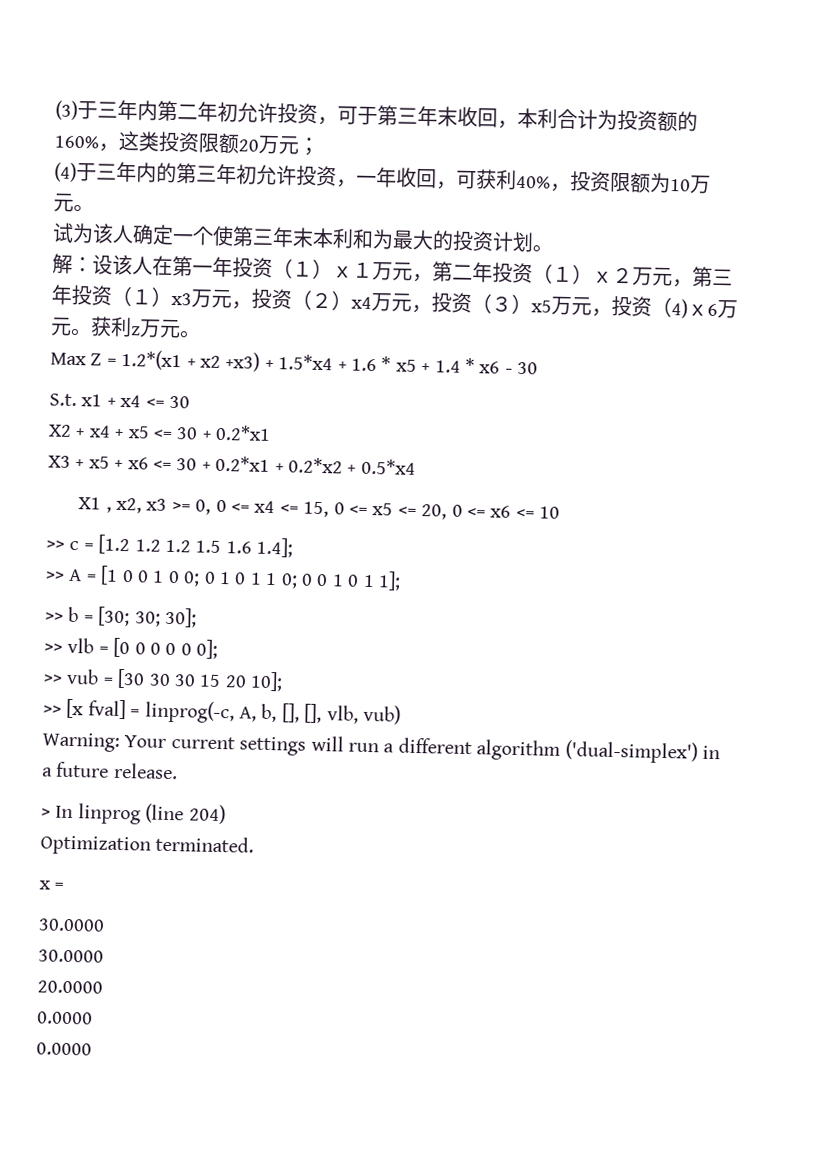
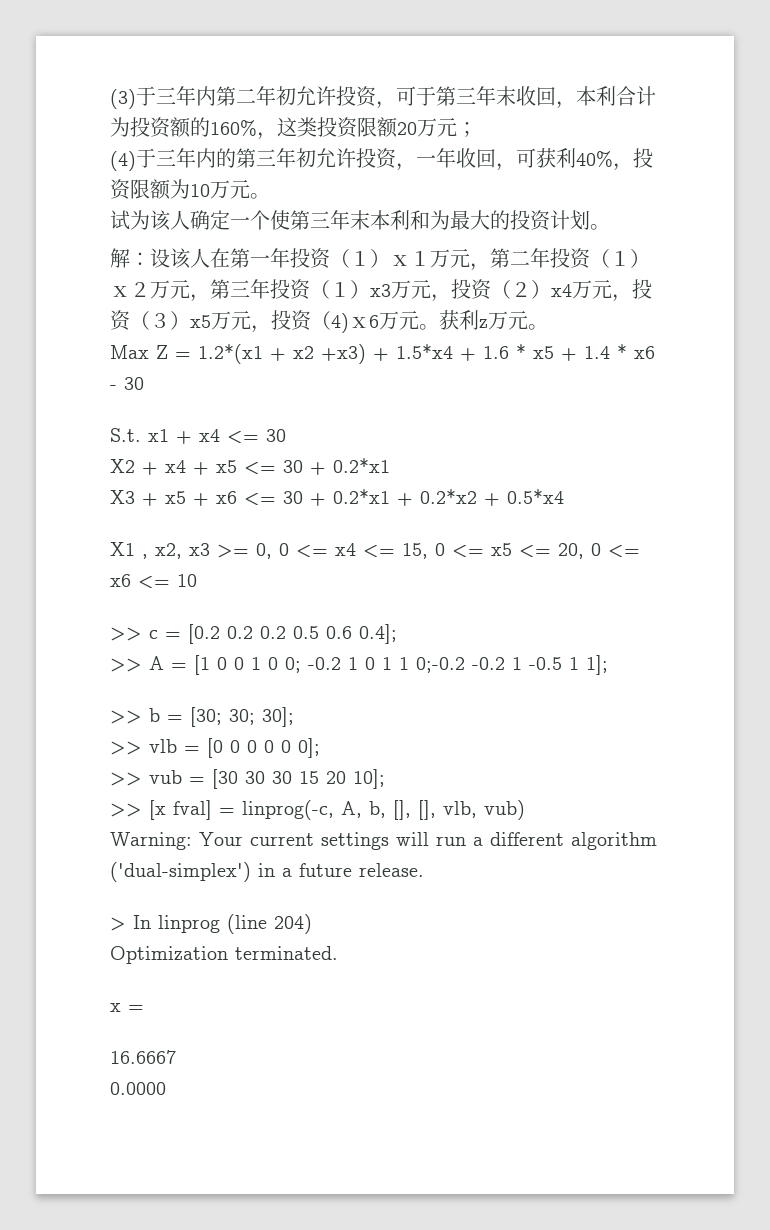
[98,534,294,558] [1.2 1.2 1.2 1.5 1.6 1.4]; -> [188,624,397,644] [0.2 0.2 0.2 0.5 0.6 0.4];
[203,571,216,584] 0 -> [308,657,341,670] -0.2
[280,573,360,589] 0; 0 0 1 0 -> [416,657,562,673] 0;-0.2 -0.2 1 -0.5
[38,918,105,932] [38,949,104,963] [37,980,103,994] [37,1011,93,1025] [36,1042,92,1056] 30.0000 // 30.0000 // 20.0000 // 0.0000 // 0.0000 -> [110,1050,176,1064] [110,1082,166,1095] 16.6667 // 0.0000

